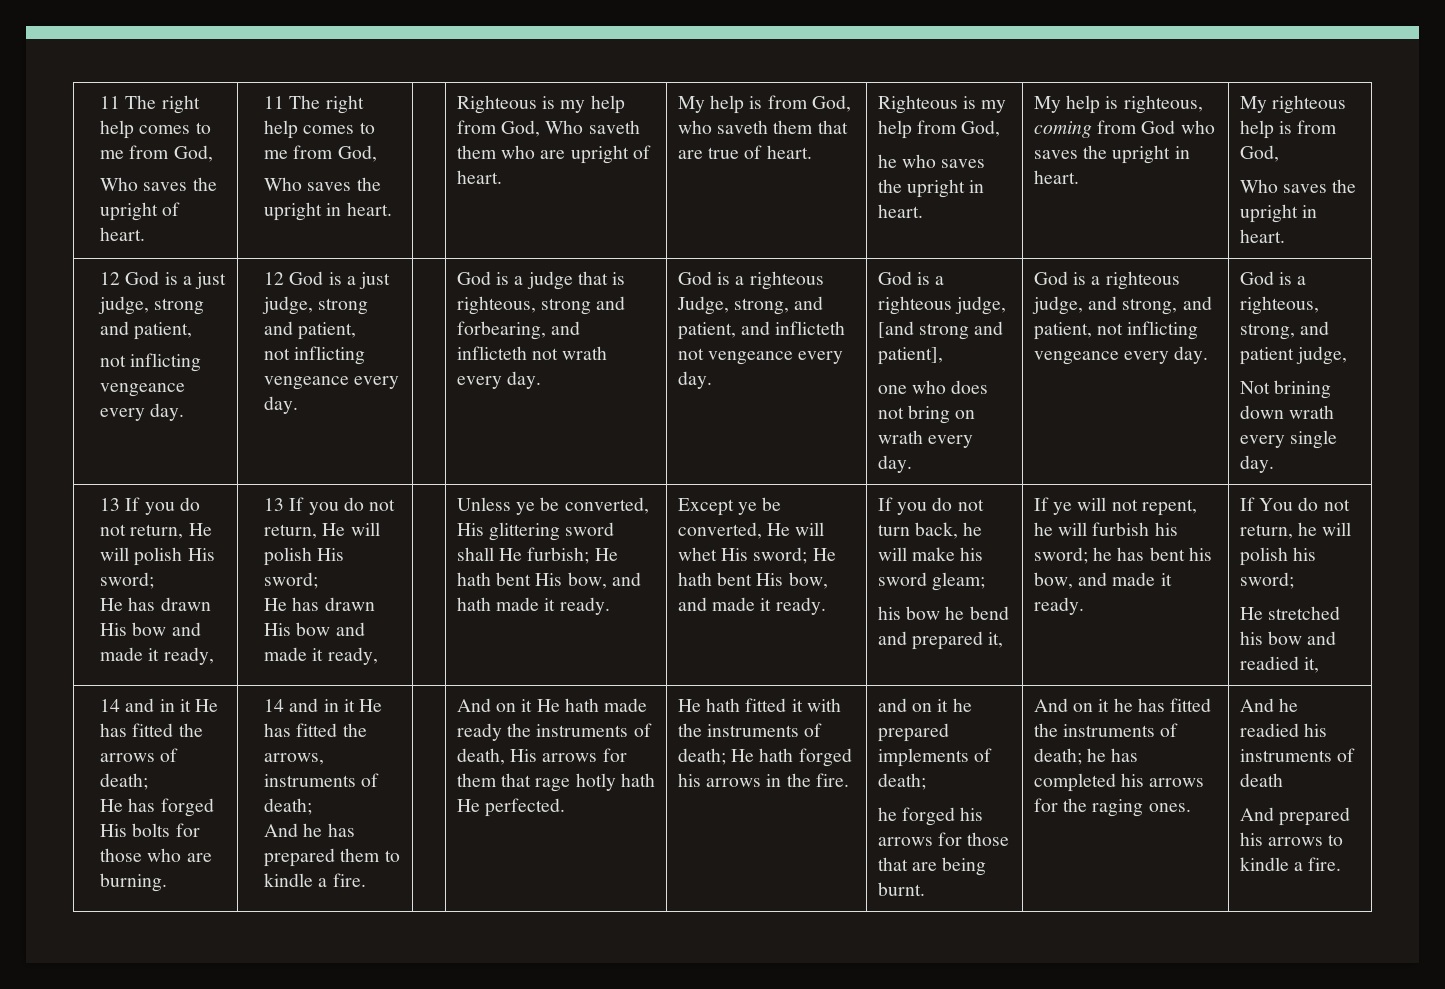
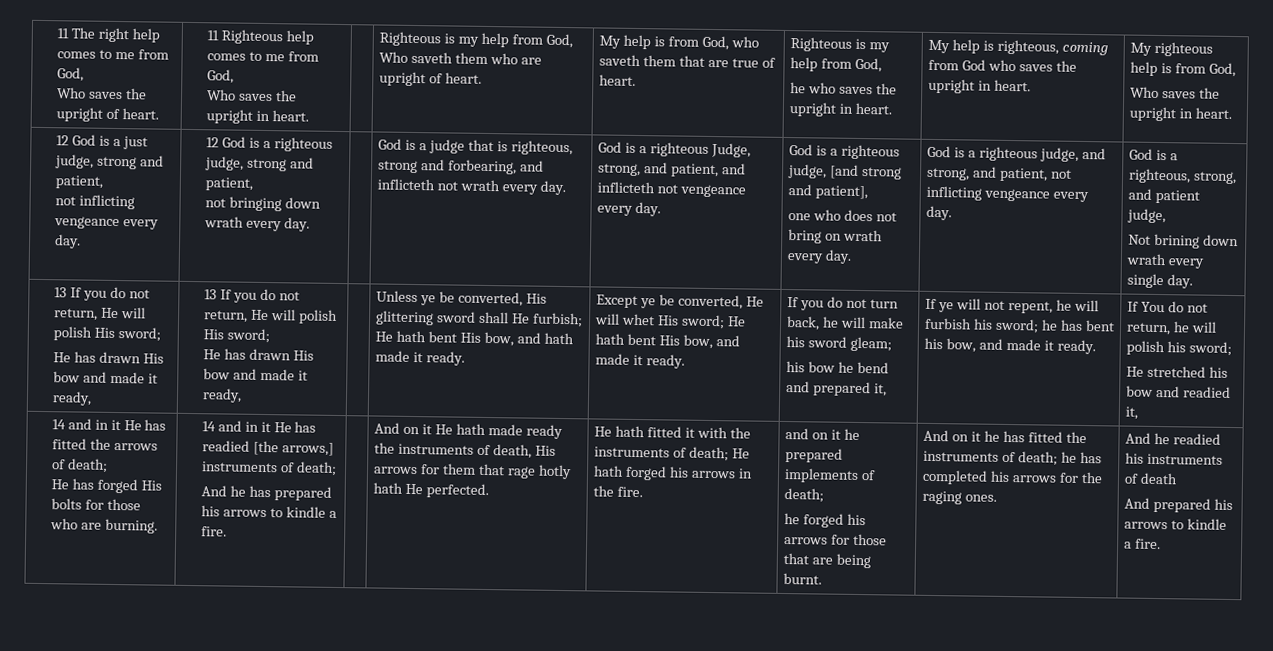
[289,95,364,114] The right -> [220,29,283,45] Righteous
[359,272,391,289] [262,296,369,315] [264,321,357,340] [264,346,366,365] [264,376,350,390] just judge, strong and patient, // not inflicting vengeance -> [273,137,333,152] [204,156,314,172] [204,177,253,191] [204,196,321,212] [203,216,244,228] righteous judge, strong and patient, // not bringing down wrath
[296,723,367,737] [264,753,325,765] fitted the arrows, -> [201,440,334,456] readied [the arrows,]
[340,848,381,862] them -> [200,505,267,518] his arrows

